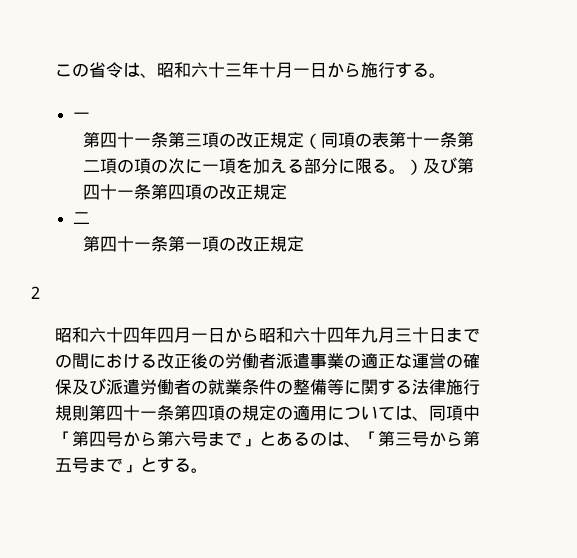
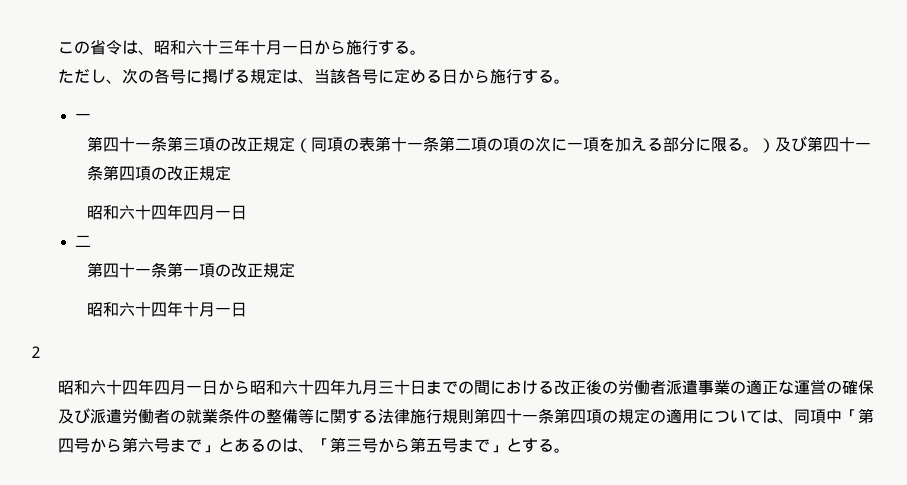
(446, 75) none -> [57,68,570,84] // ただし、次の各号に掲げる規定は、当該各号に定める日から施行する。
(287, 192) none -> [87,204,248,220] // 昭和六十四年四月一日
(304, 244) none -> [87,301,248,317] // 昭和六十四年十月一日

